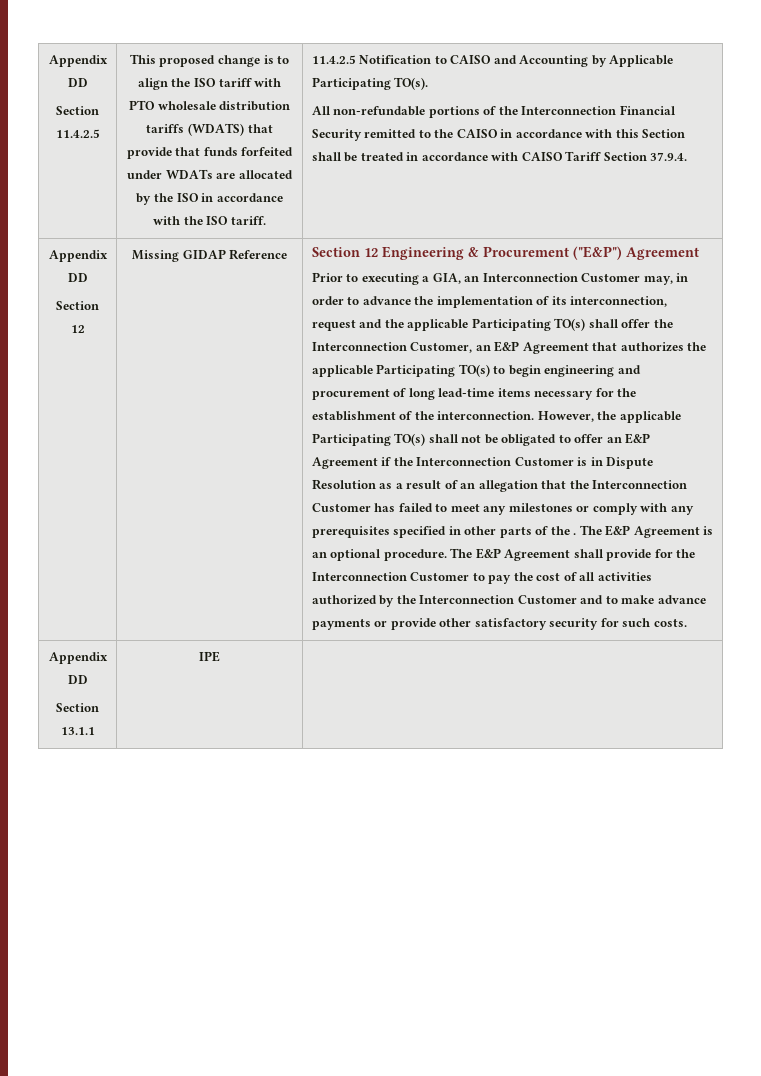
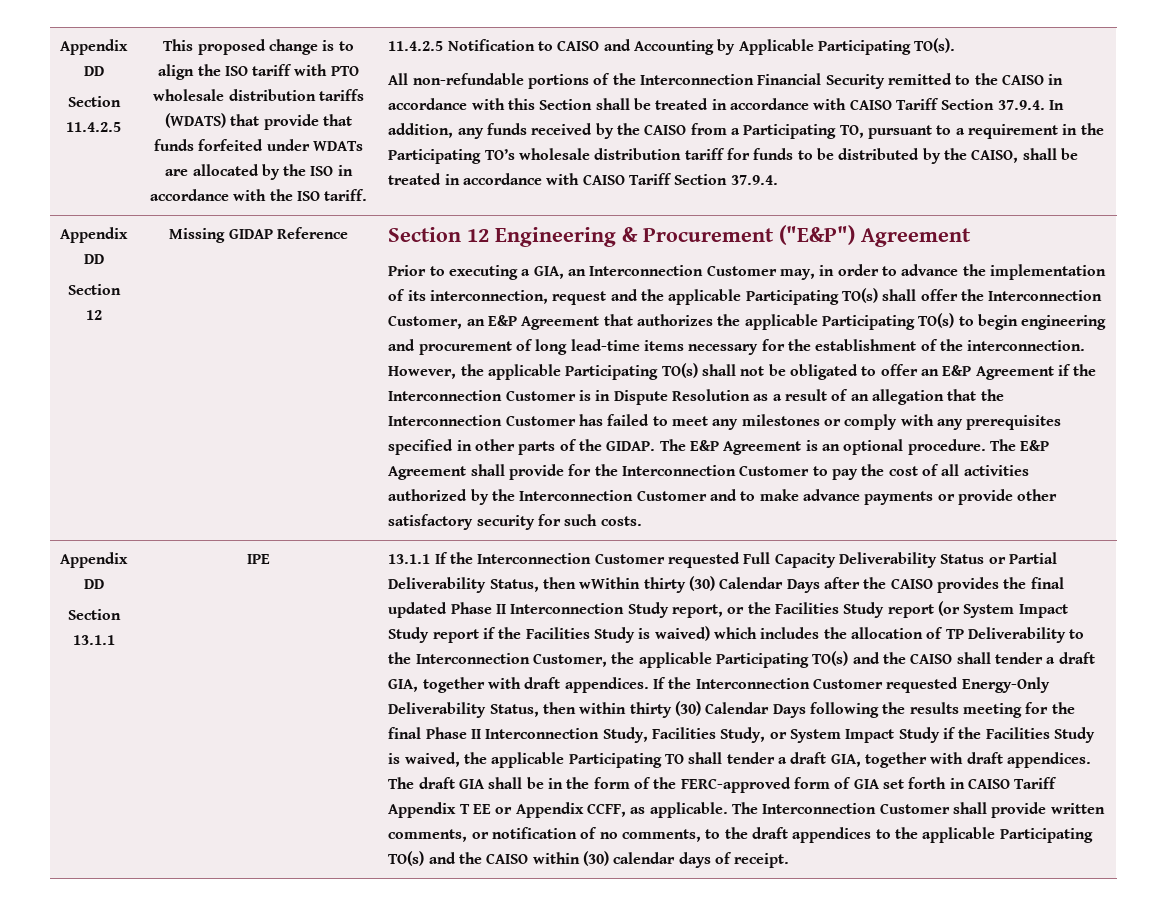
(688, 156) none -> [1048,100,1064,110] [388,123,1104,139] [388,148,1078,164] [388,173,778,185] In addition, any funds received by the CAISO from a Participating TO, pursuant to a requirement in the Participating TO’s wholesale distribution tariff for funds to be distributed by the CAISO, shall be treated in accordance with CAISO Tariff Section 37.9.4.
[573,533,577,535] . -> [606,441,656,451] GIDAP.
(220, 656) none -> [388,552,1057,568] [388,576,1064,593] [388,601,1068,618] [388,626,1085,643] [388,651,1095,668] [388,677,1050,693] [388,701,1075,718] [388,727,1095,743] [388,752,1091,768] [388,777,1058,793] [388,802,1105,818] [388,827,1093,843] [388,851,790,868] 13.1.1 If the Interconnection Customer requested Full Capacity Deliverability Status or Partial Deliverability Status, then wWithin thirty (30) Calendar Days after the CAISO provides the final updated Phase II Interconnection Study report, or the Facilities Study report (or System Impact Study report if the Facilities Study is waived) which includes the allocation of TP Deliverability to the Interconnection Customer, the applicable Participating TO(s) and the CAISO shall tender a draft GIA, together with draft appendices. If the Interconnection Customer requested Energy-Only Deliverability Status, then within thirty (30) Calendar Days following the results meeting for the final Phase II Interconnection Study, Facilities Study, or System Impact Study if the Facilities Study is waived, the applicable Participating TO shall tender a draft GIA, together with draft appendices. The draft GIA shall be in the form of the FERC-approved form of GIA set forth in CAISO Tariff Appendix T EE or Appendix CCFF, as applicable. The Interconnection Customer shall provide written comments, or notification of no comments, to the draft appendices to the applicable Participating TO(s) and the CAISO within (30) calendar days of receipt.

